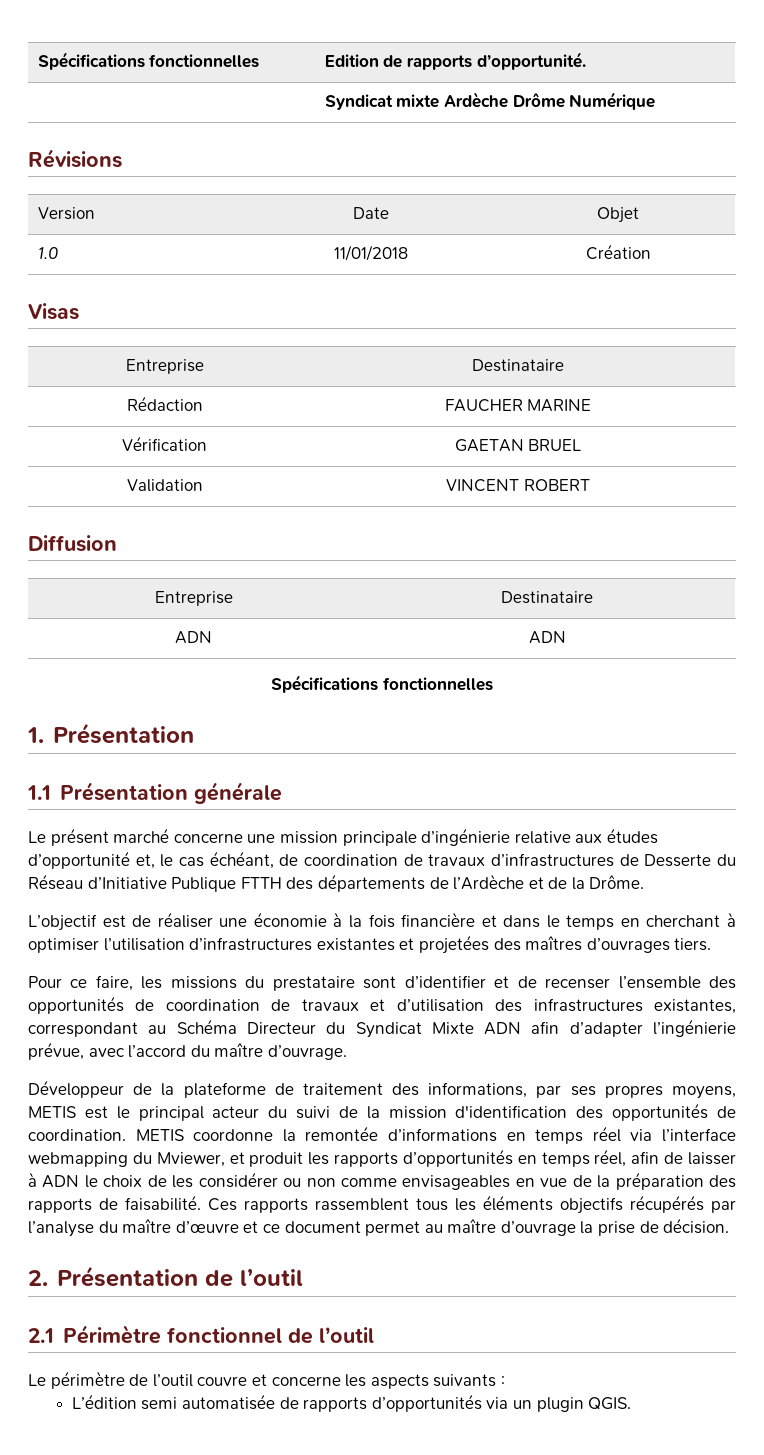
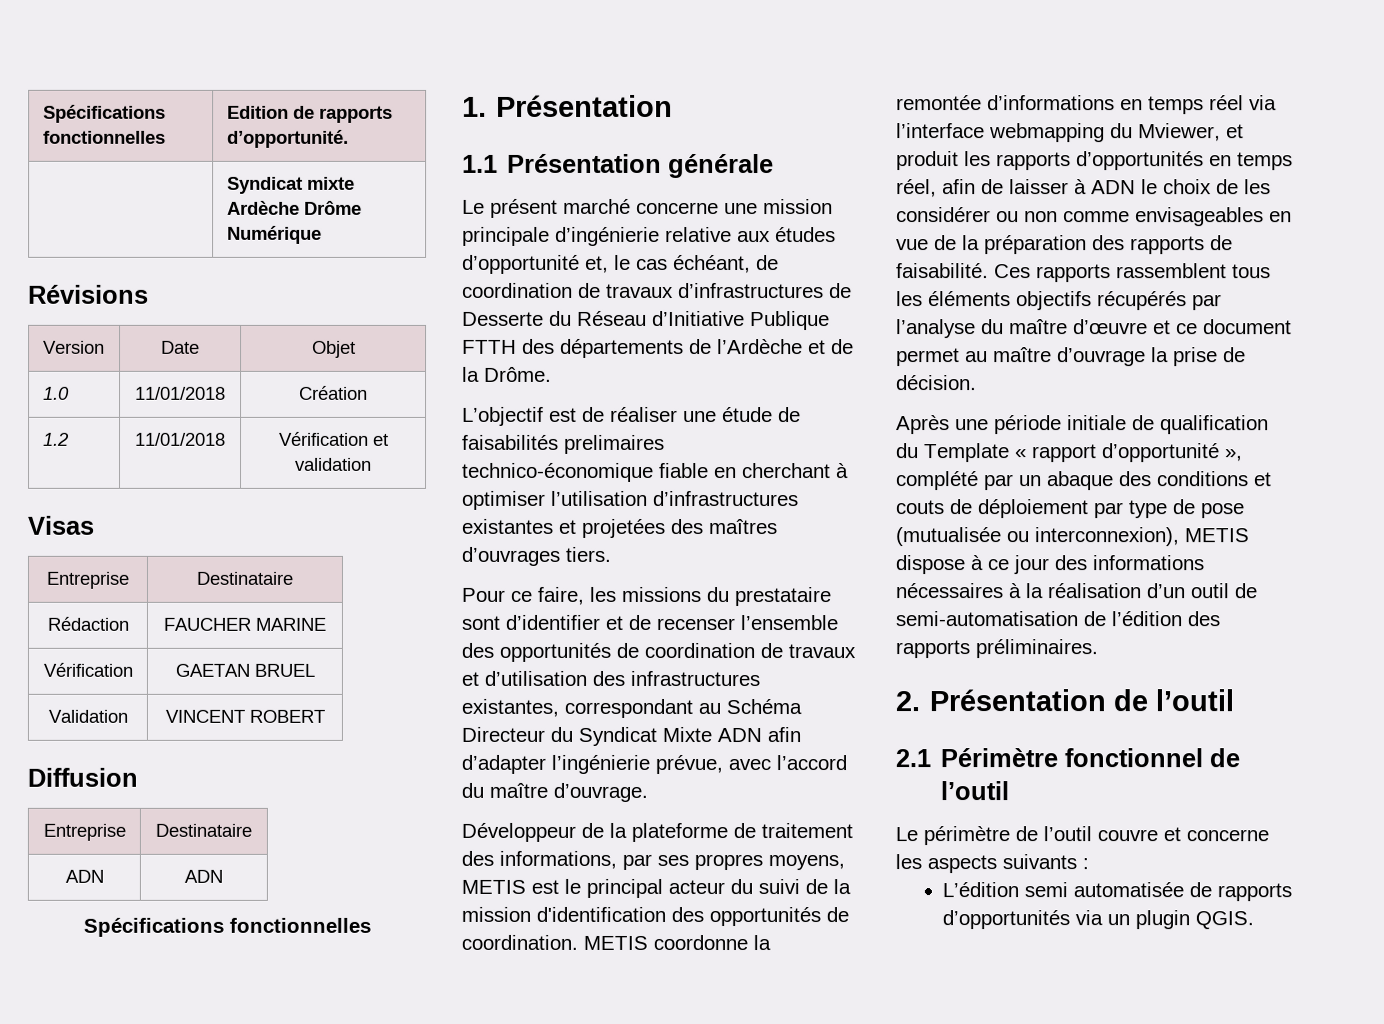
(651, 252) none -> [42,432,70,446] [135,432,226,446] [278,431,389,446] [295,457,372,471] // 1.2 | 11/01/2018 | Vérification et validation
[253,912,615,930] économie à la fois financière et dans le temps -> [722,407,801,423] [462,434,665,454] [462,462,709,482] étude de faisabilités prelimaires technico-économique fiable
(730, 1226) none -> [896,415,1269,435] [896,443,1243,463] [896,471,1272,491] [895,499,1245,519] [895,527,1249,547] [895,555,1204,575] [895,583,1257,599] [895,611,1220,627] [895,639,1098,659] // Après une période initiale de qualification du Template « rapport d’opportunité », complété par un abaque des conditions et couts de déploiement par type de pose (mutualisée ou interconnexion), METIS dispose à ce jour des informations nécessaires à la réalisation d’un outil de semi-automatisation de l’édition des rapports préliminaires.

